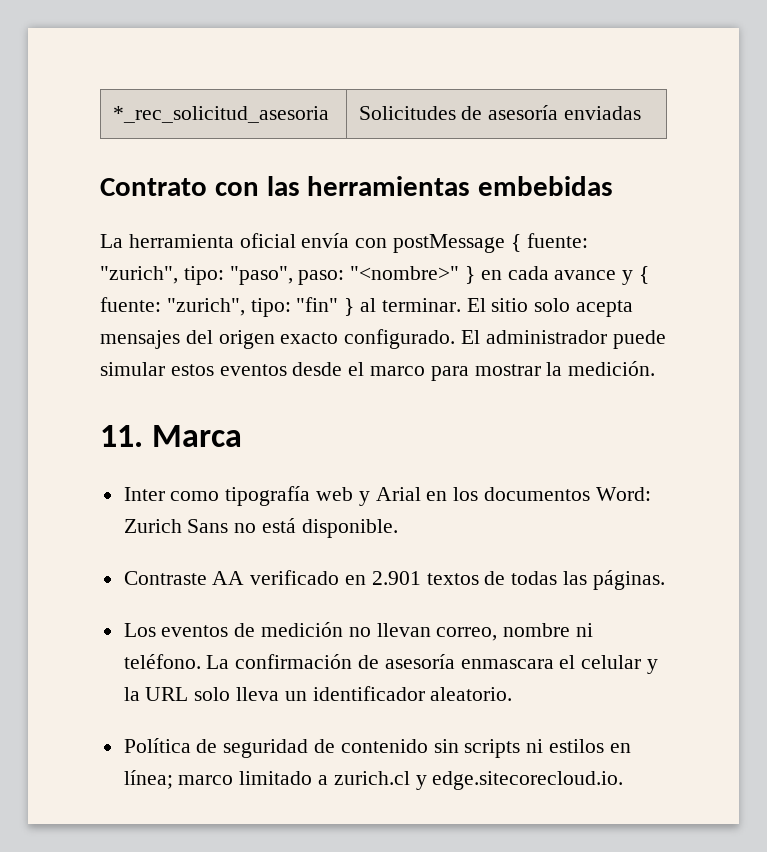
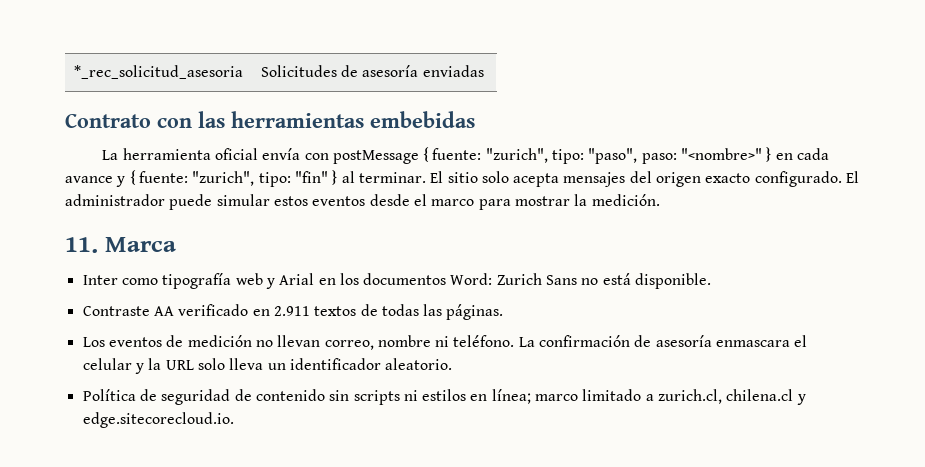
[371,571,421,585] 2.901 -> [273,306,310,316] 2.911
[333,771,410,785] zurich.cl -> [658,389,794,404] zurich.cl, chilena.cl

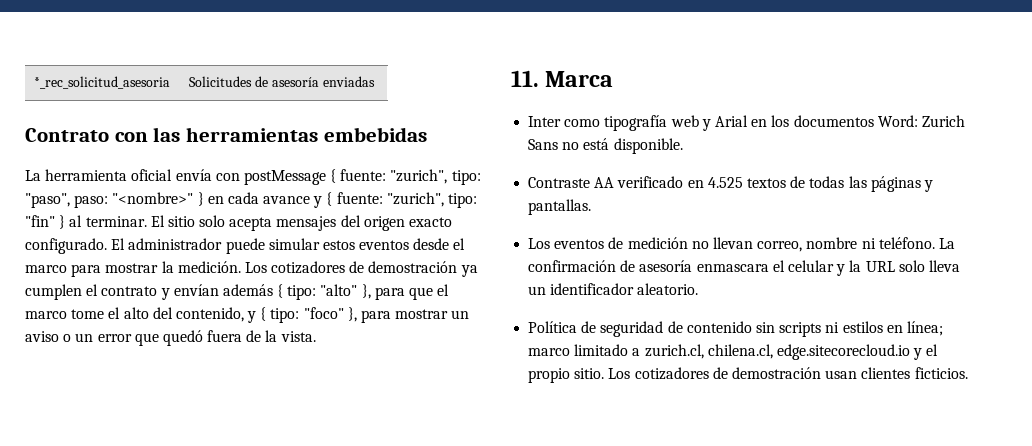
(660, 200) none -> [244,261,478,277] [25,284,450,300] [25,307,470,323] [25,330,316,346] Los cotizadores de demostración ya cumplen el contrato y envían además { tipo: "alto" }, para que el marco tome el alto del contenido, y { tipo: "foco" }, para mostrar un aviso o un error que quedó fuera de la vista.
[273,306,310,316] 2.911 -> [707,177,743,188] 4.525
[446,304,504,320] páginas. -> [870,176,933,192] [528,199,592,215] páginas y pantallas.
[726,389,806,405] [82,412,234,428] chilena.cl y edge.sitecorecloud.io. -> [707,344,939,360] [528,367,968,383] chilena.cl, edge.sitecorecloud.io y el propio sitio. Los cotizadores de demostración usan clientes ficticios.

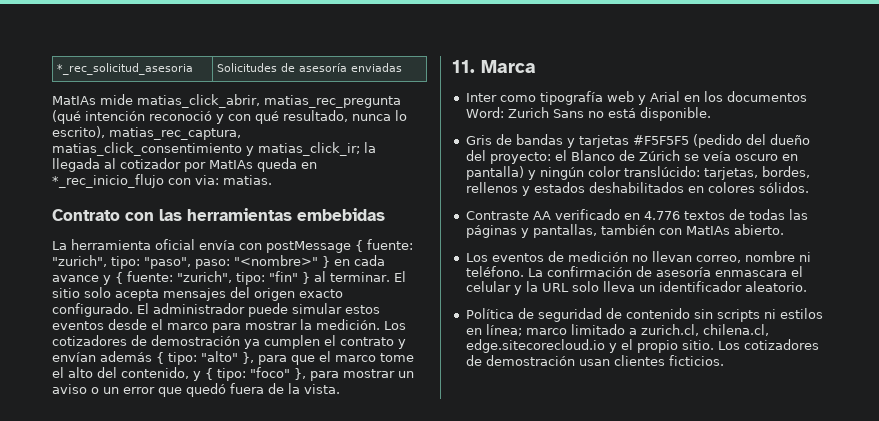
(375, 81) none -> [52,94,401,108] [52,110,407,124] [52,126,241,140] [52,142,376,156] [52,158,317,172] [52,174,272,188] // MatIAs mide matias_click_abrir, matias_rec_pregunta (qué intención reconoció y con qué resultado, nunca lo escrito), matias_rec_captura, matias_click_consentimiento y matias_click_ir; la llegada al cotizador por MatIAs queda en *_rec_inicio_flujo con via: matias.
(683, 146) none -> [465,134,810,148] [465,150,798,164] [465,166,810,180] [465,182,809,196] // Gris de bandas y tarjetas #F5F5F5 (pedido del dueño del proyecto: el Blanco de Zúrich se veía oscuro en pantalla) y ningún color translúcido: tarjetas, bordes, rellenos y estados deshabilitados en colores sólidos.
[707,177,743,188] 4.525 -> [643,211,680,220] 4.776
[528,199,592,215] pantallas. -> [532,224,784,238] pantallas, también con MatIAs abierto.

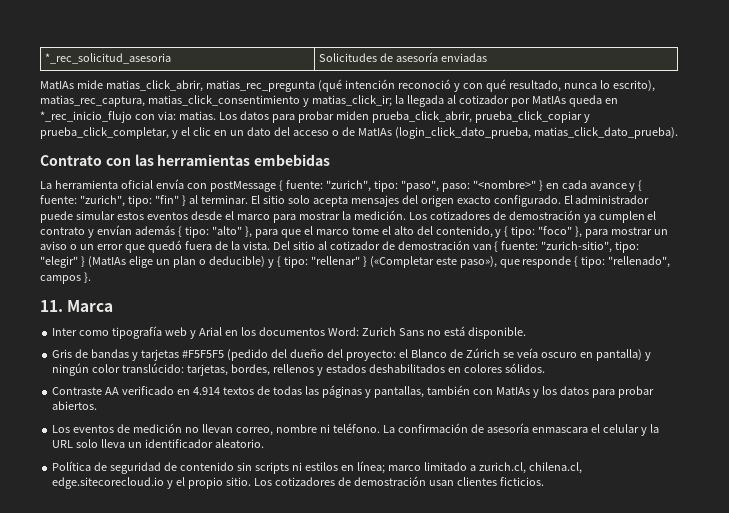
(272, 180) none -> [218,111,590,123] [40,127,678,139] Los datos para probar miden prueba_click_abrir, prueba_click_copiar y prueba_click_completar, y el clic en un dato del acceso o de MatIAs (login_click_dato_prueba, matias_click_dato_prueba).
(340, 389) none -> [272,240,640,253] [40,256,671,268] [40,272,91,284] Del sitio al cotizador de demostración van { fuente: "zurich-sitio", tipo: "elegir" } (MatIAs elige un plan o deducible) y { tipo: "rellenar" } («Completar este paso»), que responde { tipo: "rellenado", campos }.
[643,211,680,220] 4.776 -> [192,387,220,395] 4.914
[733,224,784,235] abierto. -> [532,386,654,398] [52,401,98,410] y los datos para probar abiertos.

